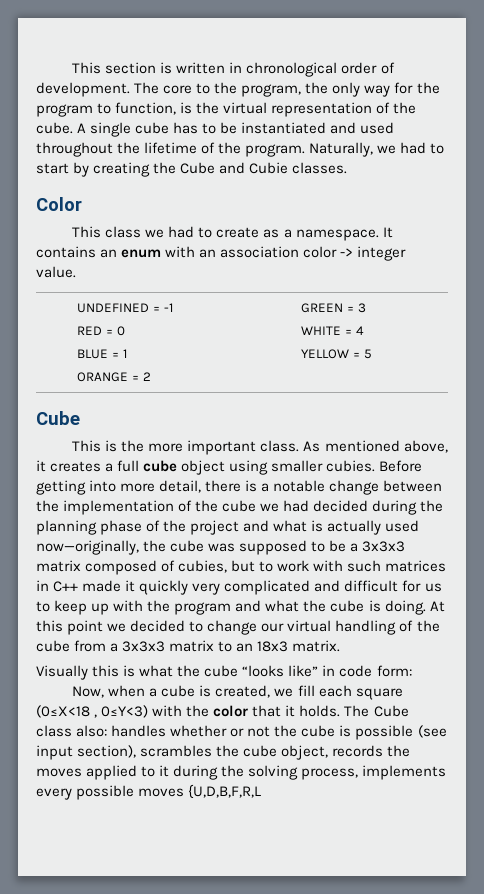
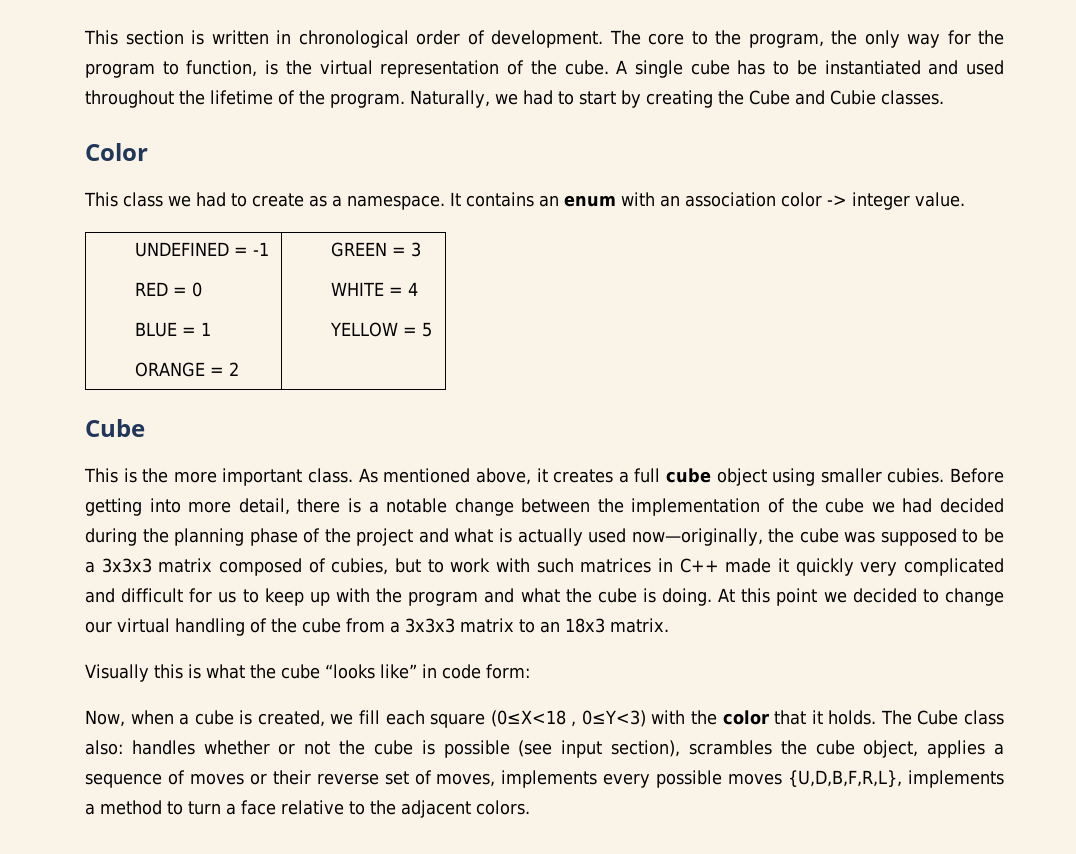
[332,745,411,757] [36,765,447,780] [36,784,262,800] records the moves applied to it during the solving process, implements every possible moves {U,D,B,F,R,L -> [927,740,1005,758] [85,770,1005,788] [85,800,530,818] applies a sequence of moves or their reverse set of moves, implements every possible moves {U,D,B,F,R,L}, implements a method to turn a face relative to the adjacent colors.

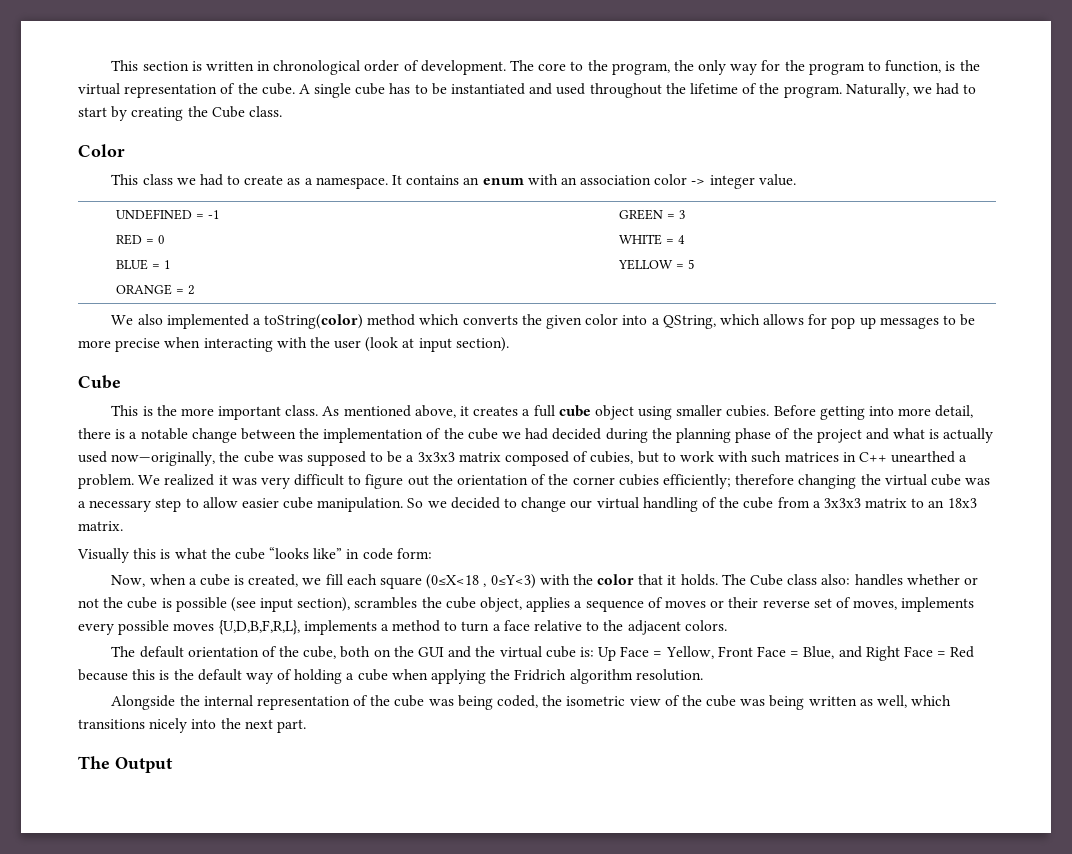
[795,90,944,105] and Cubie classes. -> [248,106,282,117] class.
(433, 329) none -> [111,314,976,329] [78,337,509,352] // We also implemented a toString(color) method which converts the given color into a QString, which allows for pop up messages to be more precise when interacting with the user (look at input section).
[725,558,1004,576] [85,588,818,606] made it quickly very complicated and difficult for us to keep up with the program and what the cube is doing. At this point -> [891,451,968,463] [78,474,991,489] [78,497,424,512] unearthed a problem. We realized it was very difficult to figure out the orientation of the corner cubies efficiently; therefore changing the virtual cube was a necessary step to allow easier cube manipulation. So
(530, 807) none -> [111,646,975,661] [78,669,703,684] [111,695,952,710] [78,718,306,733] [78,756,173,773] // The default orientation of the cube, both on the GUI and the virtual cube is: Up Face = Yellow, Front Face = Blue, and Right Face = Red because this is the default way of holding a cube when applying the Fridrich algorithm resolution. // Alongside the internal representation of the cube was being coded, the isometric view of the cube was being written as well, which transitions nicely into the next part. // The Output

